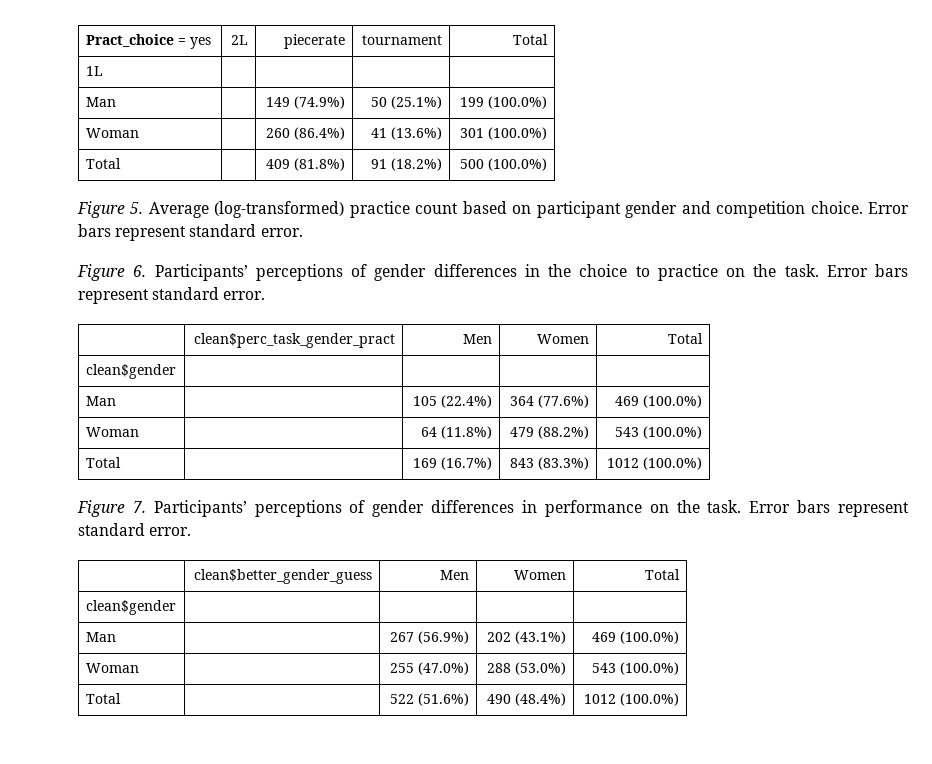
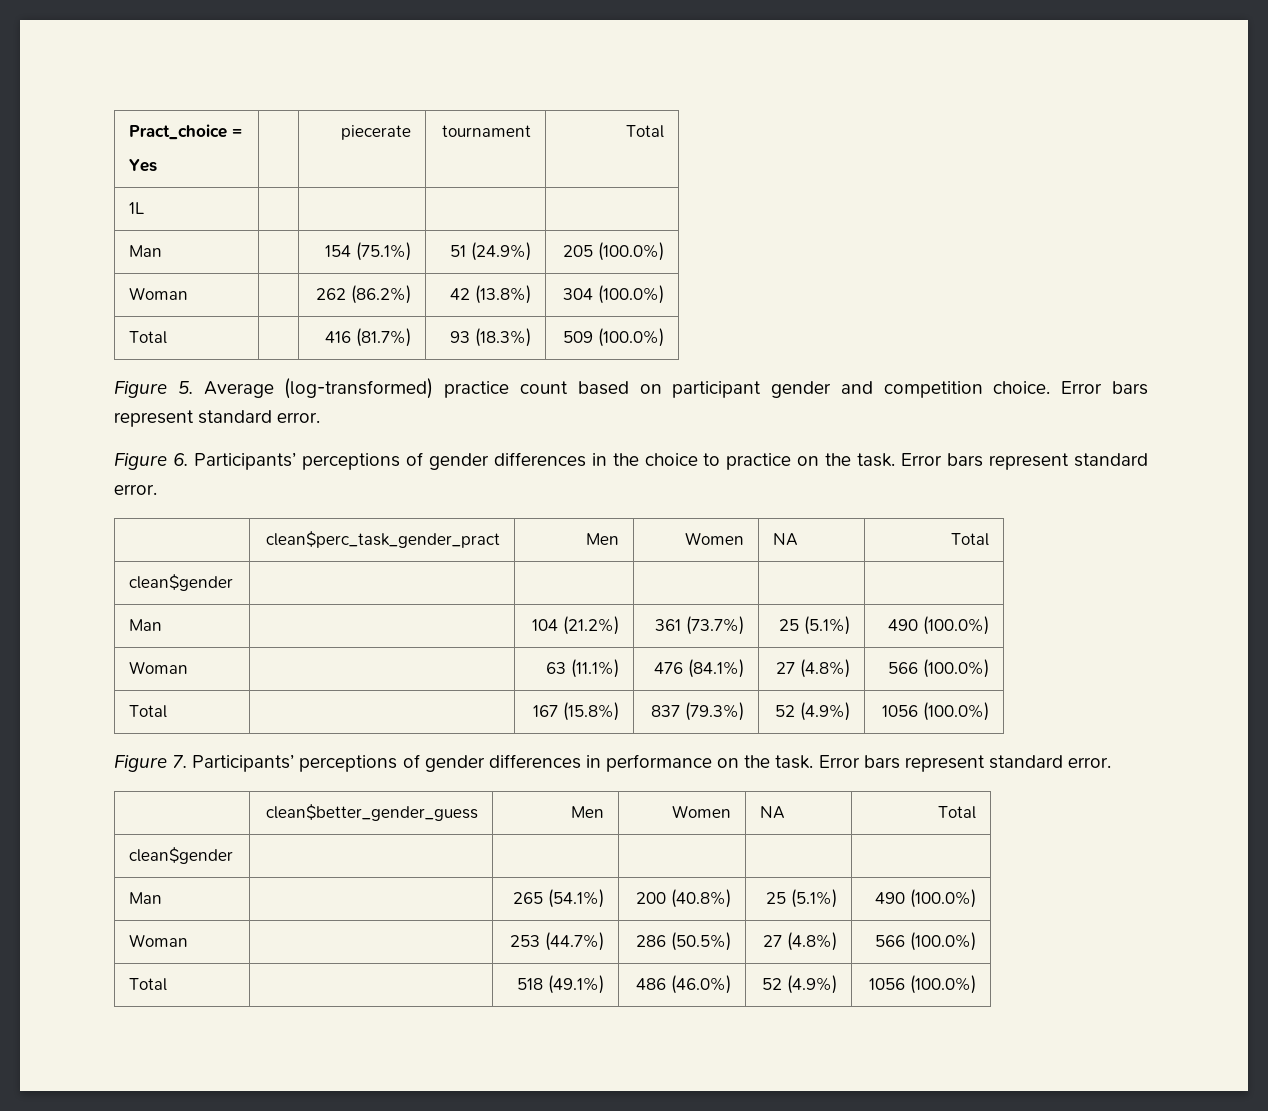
[189,37,211,49] [231,35,249,45] yes | 2L -> [129,159,158,172] // Yes |
[266,96,346,109] [371,96,443,109] [460,96,548,109] [85,128,139,138] [266,127,346,140] [371,127,443,140] [460,127,548,140] [85,158,121,169] [266,158,346,171] [371,158,443,171] [460,159,485,169] 149 (74.9%) | 50 (25.1%) | 199 (100.0%) // Woman | | 260 (86.4%) | 41 (13.6%) | 301 (100.0%) // Total | | 409 (81.8%) | 91 (18.2%) | 500 -> [325,242,411,261] [450,242,531,261] [563,242,664,261] [129,287,189,300] [316,285,411,304] [450,285,531,304] [563,285,664,304] [129,331,168,344] [325,328,411,347] [450,328,531,347] [563,331,594,343] 154 (75.1%) | 51 (24.9%) | 205 (100.0%) // Woman | | 262 (86.2%) | 42 (13.8%) | 304 (100.0%) // Total | | 416 (81.7%) | 93 (18.3%) | 509
[668,333,704,344] [85,364,176,379] [85,396,116,406] [413,395,493,408] [510,395,590,408] [615,395,703,408] [85,427,139,437] [421,426,493,439] [510,426,590,439] [615,426,703,439] [85,457,121,468] [413,457,493,470] [510,457,590,470] [607,458,640,468] | Total // clean$gender | | | | // Man | | 105 (22.4%) | 364 (77.6%) | 469 (100.0%) // Woman | | 64 (11.8%) | 479 (88.2%) | 543 (100.0%) // Total | | 169 (16.7%) | 843 (83.3%) | 1012 -> [773,533,799,546] [950,533,989,546] [129,574,234,591] [129,619,163,631] [532,616,619,635] [655,616,744,635] [779,616,850,635] [888,616,989,635] [129,661,189,674] [546,659,619,678] [654,659,744,678] [776,659,850,678] [888,659,989,678] [129,705,168,718] [533,702,619,721] [651,702,744,721] [775,702,850,721] [882,705,919,717] | NA | Total // clean$gender | | | | | // Man | | 104 (21.2%) | 361 (73.7%) | 25 (5.1%) | 490 (100.0%) // Woman | | 63 (11.1%) | 476 (84.1%) | 27 (4.8%) | 566 (100.0%) // Total | | 167 (15.8%) | 837 (79.3%) | 52 (4.9%) | 1056
[645,569,681,580] [85,600,176,615] [85,632,116,642] [390,631,470,644] [487,631,567,644] [592,631,680,644] [85,663,139,673] [390,662,470,675] [487,662,567,675] [592,662,680,675] [85,693,121,704] [390,693,470,706] [487,693,567,706] [584,694,617,704] | Total // clean$gender | | | | // Man | | 267 (56.9%) | 202 (43.1%) | 469 (100.0%) // Woman | | 255 (47.0%) | 288 (53.0%) | 543 (100.0%) // Total | | 522 (51.6%) | 490 (48.4%) | 1012 -> [760,806,786,819] [937,806,976,819] [129,847,234,864] [129,892,163,904] [513,889,604,908] [636,889,731,908] [766,889,837,908] [875,889,976,908] [129,934,189,947] [510,932,604,951] [636,932,731,951] [763,932,837,951] [875,932,976,951] [129,978,168,991] [517,975,604,994] [636,975,731,994] [762,975,837,994] [869,978,906,990] | NA | Total // clean$gender | | | | | // Man | | 265 (54.1%) | 200 (40.8%) | 25 (5.1%) | 490 (100.0%) // Woman | | 253 (44.7%) | 286 (50.5%) | 27 (4.8%) | 566 (100.0%) // Total | | 518 (49.1%) | 486 (46.0%) | 52 (4.9%) | 1056

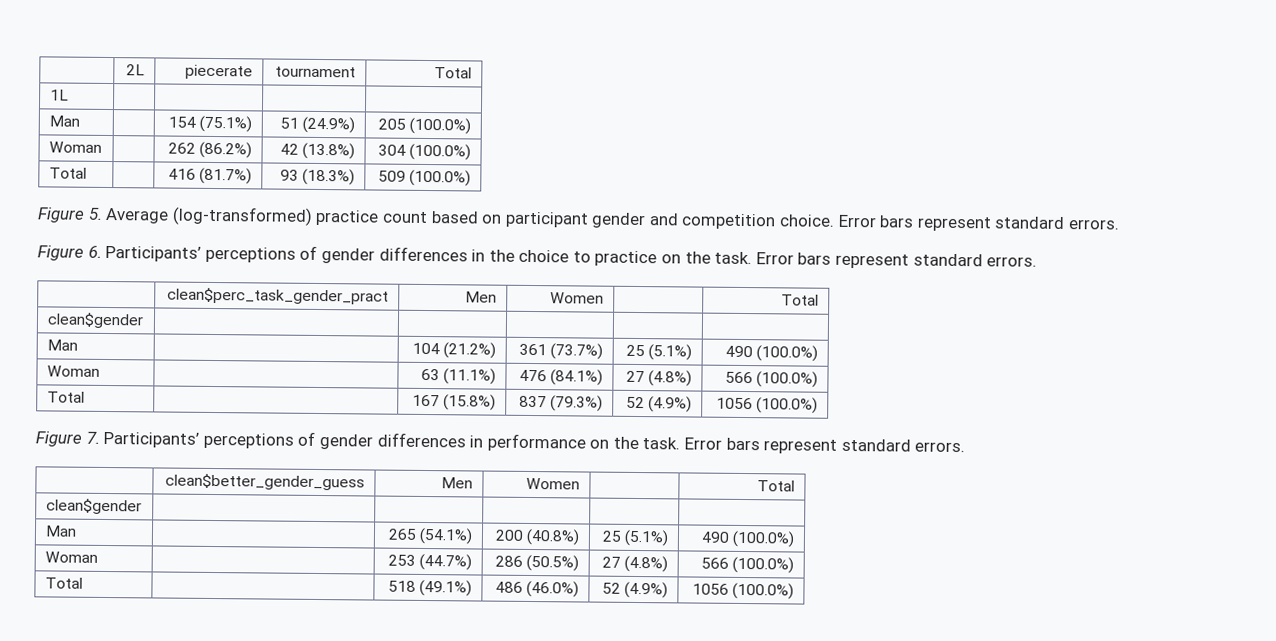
[129,124,242,140] [129,159,158,172] Pract_choice = // Yes | -> [126,64,146,76] | 2L
[277,412,321,423] error. -> [1068,219,1120,230] errors.
[114,484,157,495] error. -> [986,256,1038,267] errors.
[773,533,799,546] NA -> (605, 298) none
[1068,757,1112,768] error. -> [914,441,966,453] errors.
[760,806,786,819] NA -> (581, 483) none

